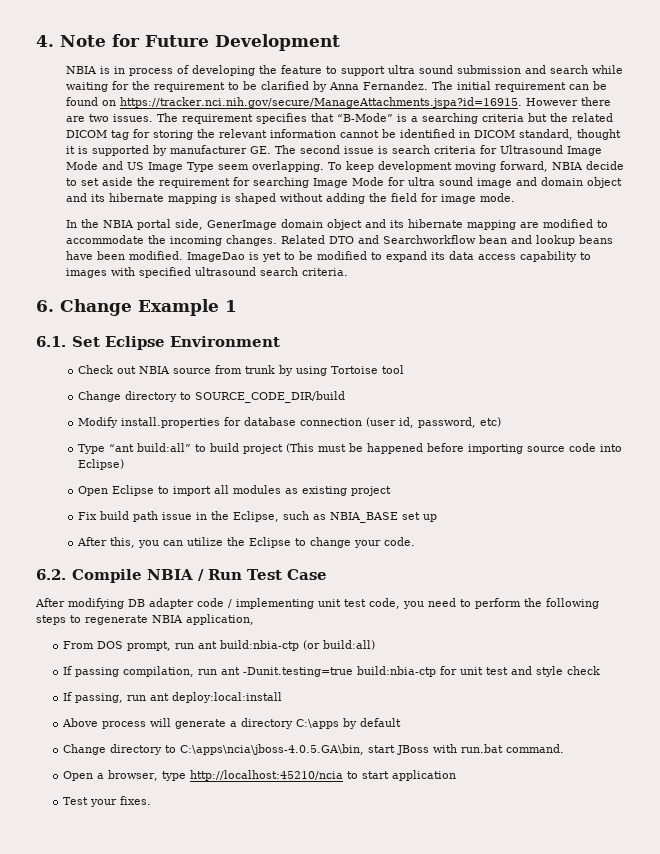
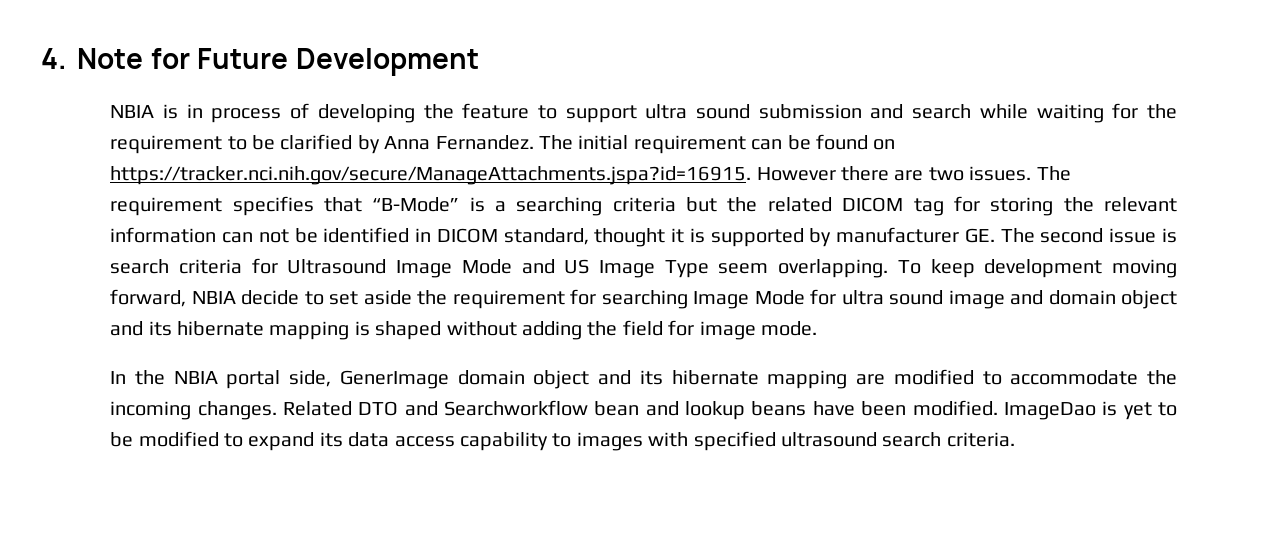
[339,130,379,138] cannot -> [222,229,289,243] can not
[36,299,237,316] [36,336,280,350] [77,365,404,376] [77,391,345,403] [77,417,501,428] [77,443,622,454] [77,459,124,470] [77,485,391,496] [77,511,437,523] [76,537,415,548] [36,569,328,583] [35,598,599,609] [36,614,254,625] [63,640,376,651] [63,666,601,677] [63,692,283,703] [62,718,402,729] [63,744,565,755] [63,770,457,781] [63,796,152,807] // 6. Change Example 1 // 6.1. Set Eclipse Environment // Check out NBIA source from trunk by using Tortoise tool // Change directory to SOURCE_CODE_DIR/build // Modify install.properties for database connection (user id, password, etc) // Type “ant build:all” to build project (This must be happened before importing source code into Eclipse) // Open Eclipse to import all modules as existing project // Fix build path issue in the Eclipse, such as NBIA_BASE set up // After this, you can utilize the Eclipse to change your code. // 6.2. Compile NBIA / Run Test Case // After modifying DB adapter code / implementing unit test code, you need to perform the following steps to regenerate NBIA application, // From DOS prompt, run ant build:nbia-ctp (or build:all) // If passing compilation, run ant -Dunit.testing=true build:nbia-ctp for unit test and style check // If passing, run ant deploy:local:install // Above process will generate a directory C:\apps by default // Change directory to C:\apps\ncia\jboss-4.0.5.GA\bin, start JBoss with run.bat command. // Open a browser, type http://localhost:45210/ncia to start application // Test your fixes. -> (1015, 439) none

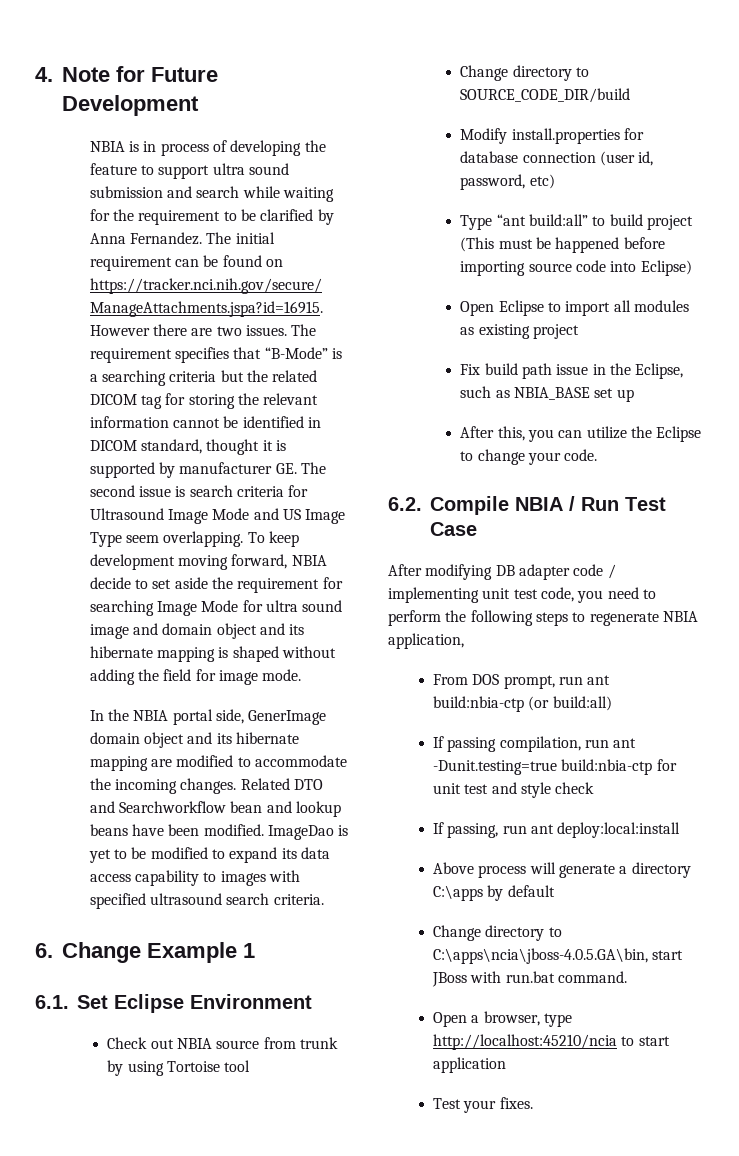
[222,229,289,243] can not -> [173,418,221,428] cannot
(1015, 439) none -> [35,942,256,963] [35,994,312,1013] [107,1037,339,1049] [107,1060,251,1076] [460,65,590,81] [460,88,631,103] [460,128,645,144] [460,151,654,166] [460,174,555,190] [460,214,694,230] [460,237,665,253] [460,260,692,276] [460,300,690,316] [460,324,580,339] [460,363,684,379] [460,386,634,402] [460,426,702,442] [460,449,598,465] [388,496,666,515] [430,522,477,536] [388,564,616,580] [388,587,656,603] [388,610,698,626] [388,633,464,649] [433,674,611,689] [433,696,612,712] [433,736,637,752] [433,759,677,775] [433,782,595,798] [433,822,681,838] [433,862,691,878] [433,885,555,901] [433,925,562,941] [433,948,684,964] [432,971,627,987] [433,1011,572,1027] [433,1034,670,1050] [433,1057,507,1073] [433,1097,533,1113] // 6. Change Example 1 // 6.1. Set Eclipse Environment // Check out NBIA source from trunk by using Tortoise tool // Change directory to SOURCE_CODE_DIR/build // Modify install.properties for database connection (user id, password, etc) // Type “ant build:all” to build project (This must be happened before importing source code into Eclipse) // Open Eclipse to import all modules as existing project // Fix build path issue in the Eclipse, such as NBIA_BASE set up // After this, you can utilize the Eclipse to change your code. // 6.2. Compile NBIA / Run Test Case // After modifying DB adapter code / implementing unit test code, you need to perform the following steps to regenerate NBIA application, // From DOS prompt, run ant build:nbia-ctp (or build:all) // If passing compilation, run ant -Dunit.testing=true build:nbia-ctp for unit test and style check // If passing, run ant deploy:local:install // Above process will generate a directory C:\apps by default // Change directory to C:\apps\ncia\jboss-4.0.5.GA\bin, start JBoss with run.bat command. // Open a browser, type http://localhost:45210/ncia to start application // Test your fixes.

